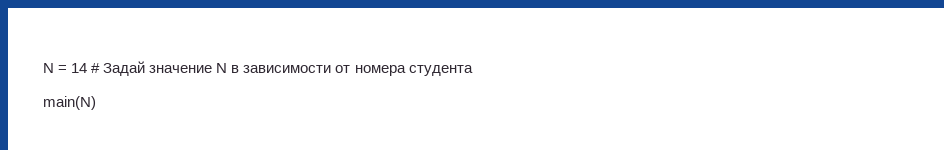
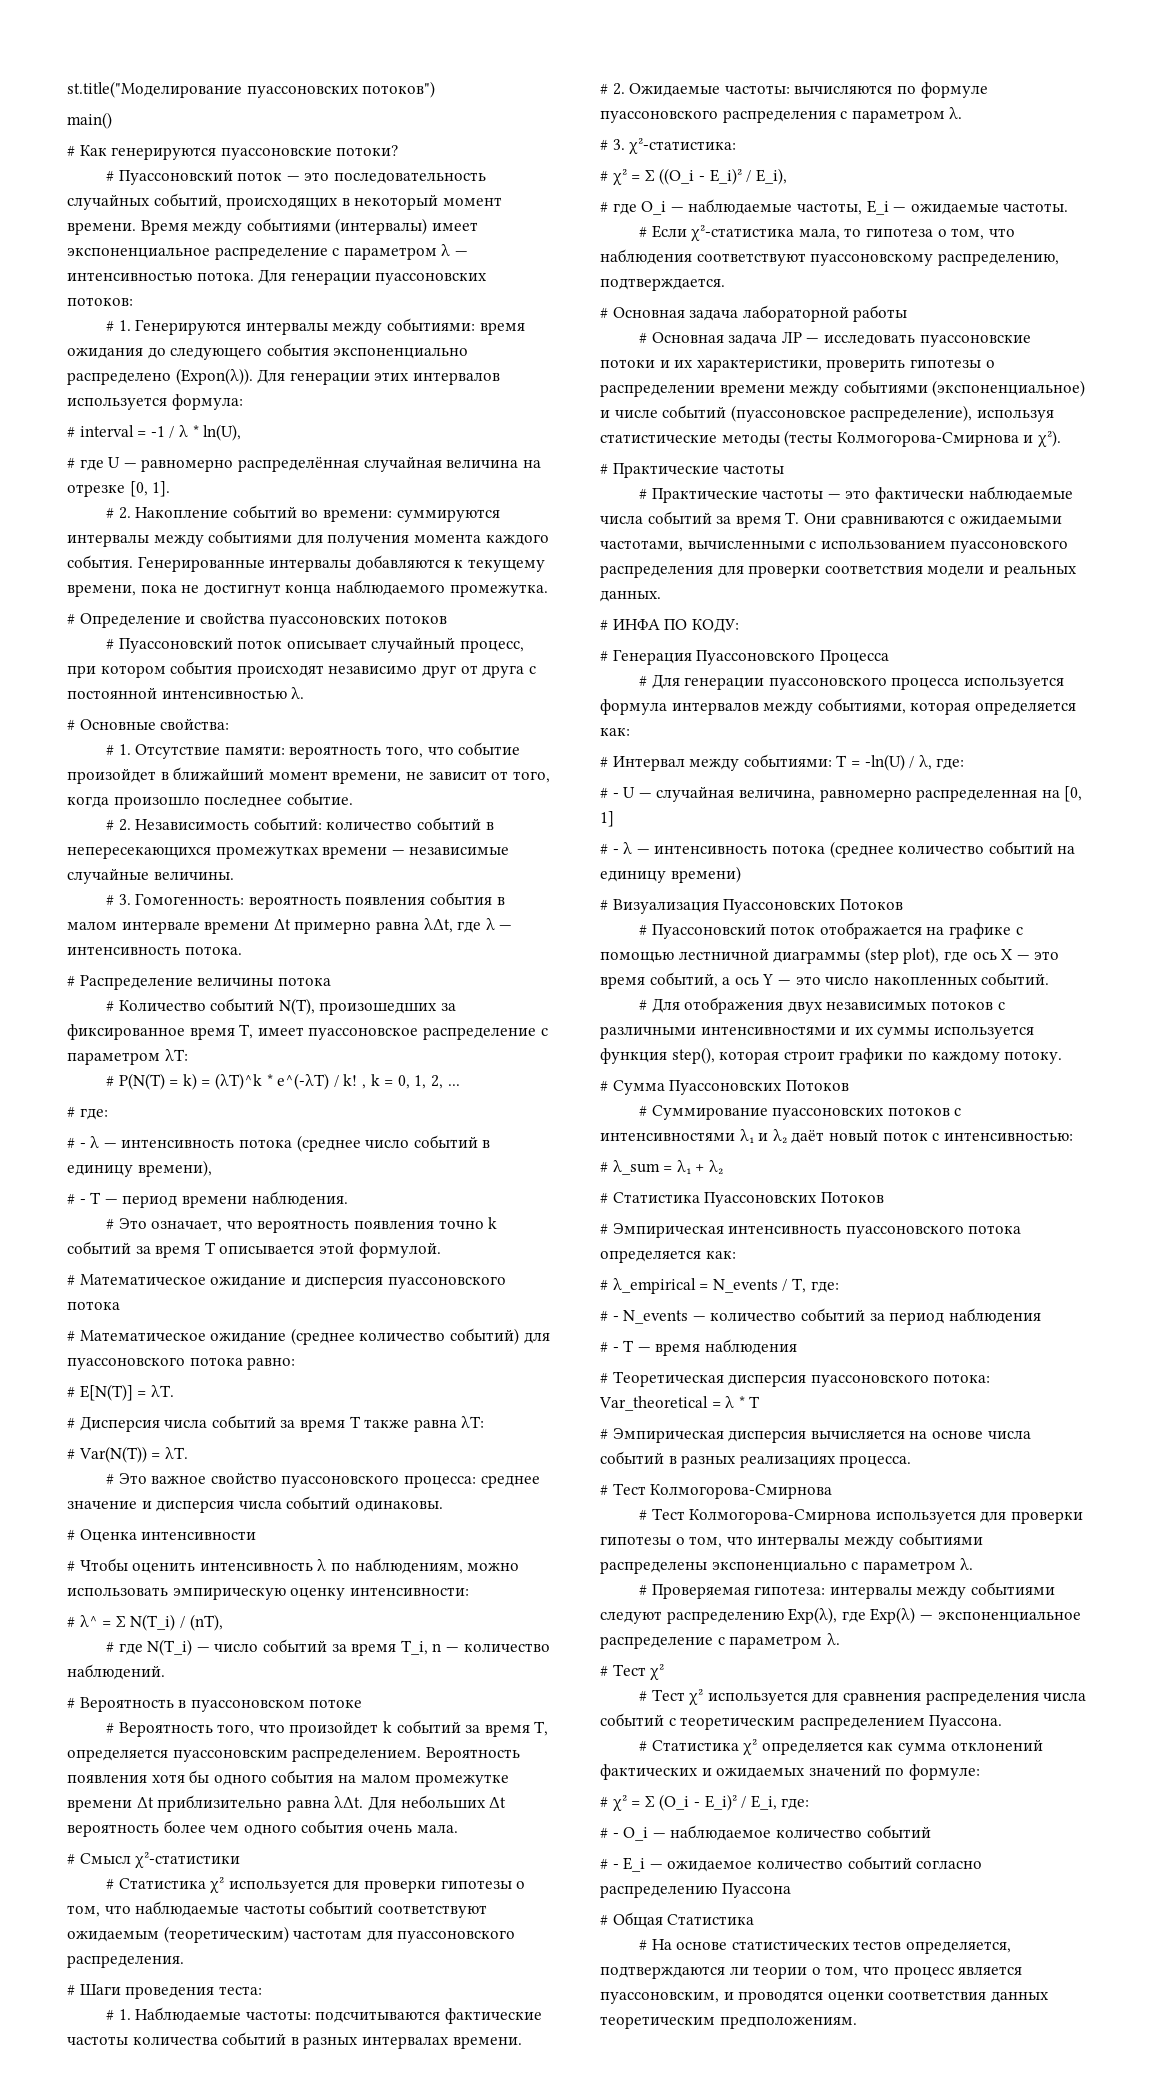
[43,61,473,76] [43,96,96,110] N = 14 # Задай значение N в зависимости от номера студента // main(N) -> [67,81,436,98] [67,112,112,129] [67,145,399,160] [106,169,487,185] [67,193,502,210] [67,218,478,235] [67,244,468,260] [67,269,488,285] [67,297,133,306] [106,318,525,335] [67,343,469,360] [67,368,500,385] [67,394,243,410] [67,424,242,441] [67,456,541,472] [67,481,171,497] [106,505,500,522] [67,530,549,547] [67,555,545,572] [67,580,548,597] [67,612,447,628] [106,637,525,653] [67,661,536,678] [67,687,305,700] [67,718,230,730] [106,742,521,759] [67,767,550,784] [67,792,353,809] [106,817,494,831] [67,846,510,859] [67,868,234,884] [106,892,505,909] [67,918,513,934] [67,946,242,955] [67,975,331,990] [106,998,457,1015] [67,1024,548,1040] [67,1049,188,1065] [106,1073,460,1090] [67,1106,108,1120] [67,1135,491,1152] [67,1160,212,1177] [67,1191,348,1208] [106,1217,498,1233] [67,1241,441,1258] [67,1274,506,1289] [67,1301,120,1310] [67,1328,550,1345] [67,1357,296,1370] [67,1384,174,1401] [67,1415,485,1432] [67,1446,188,1463] [106,1472,540,1488] [67,1496,443,1513] [67,1529,257,1543] [67,1558,520,1574] [67,1587,469,1600] [67,1614,223,1631] [106,1639,550,1656] [67,1664,165,1680] [67,1697,363,1712] [106,1720,549,1737] [67,1747,520,1762] [67,1770,510,1787] [67,1795,507,1812] [67,1820,458,1837] [67,1852,241,1869] [106,1877,526,1894] [67,1901,487,1918] [67,1926,516,1943] [67,1955,184,1968] [67,1984,262,1999] [106,2007,543,2024] [67,2032,522,2049] [600,82,988,98] [600,107,963,123] [600,138,737,155] [600,168,787,186] [600,199,1069,215] [639,225,1015,242] [600,249,1059,266] [600,278,725,291] [600,305,908,322] [639,331,1031,347] [600,359,995,372] [600,380,1086,397] [600,405,1054,422] [600,430,1061,448] [600,463,785,478] [639,486,1073,503] [600,511,1062,528] [600,540,1069,553] [600,565,1077,578] [600,590,661,602] [600,618,739,633] [600,649,889,665] [639,674,1065,690] [600,698,1076,715] [600,728,630,736] [600,754,965,771] [600,786,1083,802] [600,811,614,827] [600,841,1076,858] [600,866,741,883] [600,899,903,914] [639,922,1023,939] [600,947,1060,964] [600,972,1050,989] [639,997,1005,1014] [600,1026,1034,1039] [600,1047,1063,1064] [600,1080,849,1095] [639,1105,962,1120] [600,1129,1073,1144] [600,1160,723,1175] [600,1192,884,1207] [600,1223,1022,1238] [600,1250,736,1263] [600,1278,839,1294] [600,1308,1041,1325] [600,1339,797,1356] [600,1371,991,1387] [599,1396,761,1411] [600,1428,1031,1443] [600,1451,912,1468] [600,1483,833,1499] [639,1508,1084,1524] [600,1532,983,1549] [600,1558,974,1574] [639,1582,1056,1599] [600,1607,1081,1624] [600,1633,840,1649] [600,1664,665,1681] [639,1689,1087,1706] [600,1713,1003,1730] [639,1739,1043,1756] [600,1764,980,1780] [600,1794,810,1812] [600,1825,931,1841] [600,1856,983,1872] [600,1883,791,1898] [600,1912,755,1928] [639,1939,1012,1954] [600,1966,1023,1979] [600,1991,1049,2004] [600,2016,857,2029] st.title("Моделирование пуассоновских потоков") // main() // # Как генерируются пуассоновские потоки? // # Пуассоновский поток — это последовательность случайных событий, происходящих в некоторый момент времени. Время между событиями (интервалы) имеет экспоненциальное распределение с параметром λ — интенсивностью потока. Для генерации пуассоновских потоков: // # 1. Генерируются интервалы между событиями: время ожидания до следующего события экспоненциально распределено (Expon(λ)). Для генерации этих интервалов используется формула: // # interval = -1 / λ * ln(U), // # где U — равномерно распределённая случайная величина на отрезке [0, 1]. // # 2. Накопление событий во времени: суммируются интервалы между событиями для получения момента каждого события. Генерированные интервалы добавляются к текущему времени, пока не достигнут конца наблюдаемого промежутка. // # Определение и свойства пуассоновских потоков // # Пуассоновский поток описывает случайный процесс, при котором события происходят независимо друг от друга с постоянной интенсивностью λ. // # Основные свойства: // # 1. Отсутствие памяти: вероятность того, что событие произойдет в ближайший момент времени, не зависит от того, когда произошло последнее событие. // # 2. Независимость событий: количество событий в непересекающихся промежутках времени — независимые случайные величины. // # 3. Гомогенность: вероятность появления события в малом интервале времени Δt примерно равна λΔt, где λ — интенсивность потока. // # Распределение величины потока // # Количество событий N(T), произошедших за фиксированное время T, имеет пуассоновское распределение с параметром λT: // # P(N(T) = k) = (λT)^k * e^(-λT) / k! , k = 0, 1, 2, ... // # где: // # - λ — интенсивность потока (среднее число событий в единицу времени), // # - T — период времени наблюдения. // # Это означает, что вероятность появления точно k событий за время T описывается этой формулой. // # Математическое ожидание и дисперсия пуассоновского потока // # Математическое ожидание (среднее количество событий) для пуассоновского потока равно: // # E[N(T)] = λT. // # Дисперсия числа событий за время T также равна λT: // # Var(N(T)) = λT. // # Это важное свойство пуассоновского процесса: среднее значение и дисперсия числа событий одинаковы. // # Оценка интенсивности // # Чтобы оценить интенсивность λ по наблюдениям, можно использовать эмпирическую оценку интенсивности: // # λ^ = Σ N(T_i) / (nT), // # где N(T_i) — число событий за время T_i, n — количество наблюдений. // # Вероятность в пуассоновском потоке // # Вероятность того, что произойдет k событий за время T, определяется пуассоновским распределением. Вероятность появления хотя бы одного события на малом промежутке времени Δt приблизительно равна λΔt. Для небольших Δt вероятность более чем одного события очень мала. // # Смысл χ²-статистики // # Статистика χ² используется для проверки гипотезы о том, что наблюдаемые частоты событий соответствуют ожидаемым (теоретическим) частотам для пуассоновского распределения. // # Шаги проведения теста: // # 1. Наблюдаемые частоты: подсчитываются фактические частоты количества событий в разных интервалах времени. // # 2. Ожидаемые частоты: вычисляются по формуле пуассоновского распределения с параметром λ. // # 3. χ²-статистика: // # χ² = Σ ((O_i - E_i)² / E_i), // # где O_i — наблюдаемые частоты, E_i — ожидаемые частоты. // # Если χ²-статистика мала, то гипотеза о том, что наблюдения соответствуют пуассоновскому распределению, подтверждается. // # Основная задача лабораторной работы // # Основная задача ЛР — исследовать пуассоновские потоки и их характеристики, проверить гипотезы о распределении времени между событиями (экспоненциальное) и числе событий (пуассоновское распределение), используя статистические методы (тесты Колмогорова-Смирнова и χ²). // # Практические частоты // # Практические частоты — это фактически наблюдаемые числа событий за время T. Они сравниваются с ожидаемыми частотами, вычисленными с использованием пуассоновского распределения для проверки соответствия модели и реальных данных. // # ИНФА ПО КОДУ: // # Генерация Пуассоновского Процесса // # Для генерации пуассоновского процесса используется формула интервалов между событиями, которая определяется как: // # Интервал между событиями: T = -ln(U) / λ, где: // # - U — случайная величина, равномерно распределенная на [0, 1] // # - λ — интенсивность потока (среднее количество событий на единицу времени) // # Визуализация Пуассоновских Потоков // # Пуассоновский поток отображается на графике с помощью лестничной диаграммы (step plot), где ось X — это время событий, а ось Y — это число накопленных событий. // # Для отображения двух независимых потоков с различными интенсивностями и их суммы используется функция step(), которая строит графики по каждому потоку. // # Сумма Пуассоновских Потоков // # Суммирование пуассоновских потоков с интенсивностями λ₁ и λ₂ даёт новый поток с интенсивностью: // # λ_sum = λ₁ + λ₂ // # Статистика Пуассоновских Потоков // # Эмпирическая интенсивность пуассоновского потока определяется как: // # λ_empirical = N_events / T, где: // # - N_events — количество событий за период наблюдения // # - T — время наблюдения // # Теоретическая дисперсия пуассоновского потока: Var_theoretical = λ * T // # Эмпирическая дисперсия вычисляется на основе числа событий в разных реализациях процесса. // # Тест Колмогорова-Смирнова // # Тест Колмогорова-Смирнова используется для проверки гипотезы о том, что интервалы между событиями распределены экспоненциально с параметром λ. // # Проверяемая гипотеза: интервалы между событиями следуют распределению Exp(λ), где Exp(λ) — экспоненциальное распределение с параметром λ. // # Тест χ² // # Тест χ² используется для сравнения распределения числа событий с теоретическим распределением Пуассона. // # Статистика χ² определяется как сумма отклонений фактических и ожидаемых значений по формуле: // # χ² = Σ (O_i - E_i)² / E_i, где: // # - O_i — наблюдаемое количество событий // # - E_i — ожидаемое количество событий согласно распределению Пуассона // # Общая Статистика // # На основе статистических тестов определяется, подтверждаются ли теории о том, что процесс является пуассоновским, и проводятся оценки соответствия данных теоретическим предположениям.

